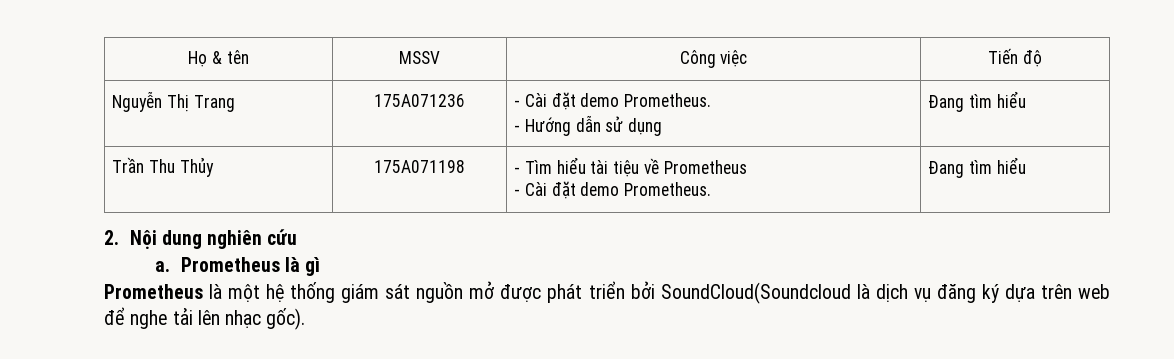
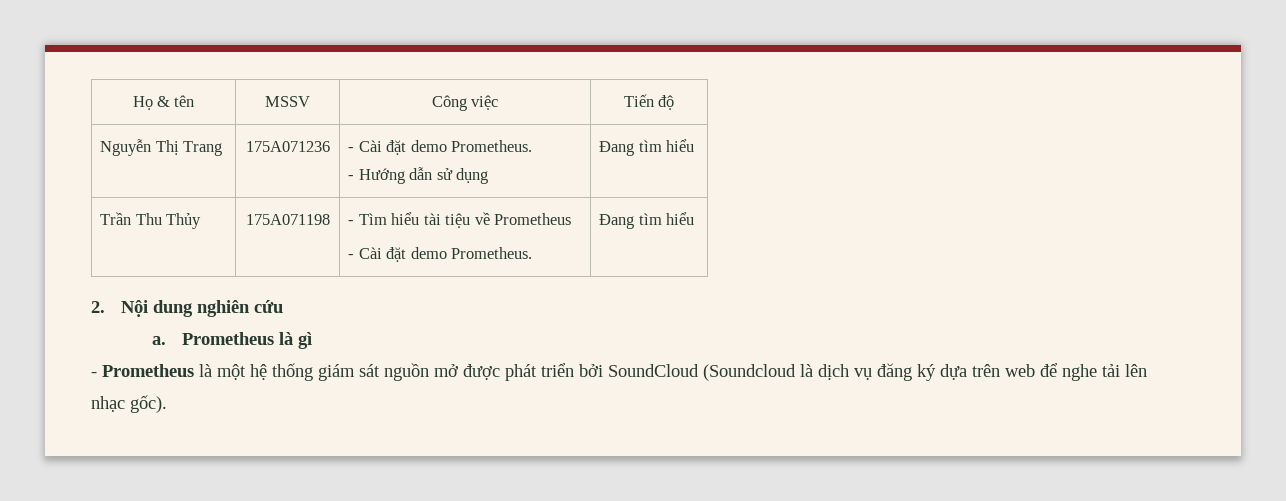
(321, 266) none -> [91,372,97,377] -
[660,282,851,304] SoundCloud(Soundcloud -> [608,364,796,381] SoundCloud (Soundcloud

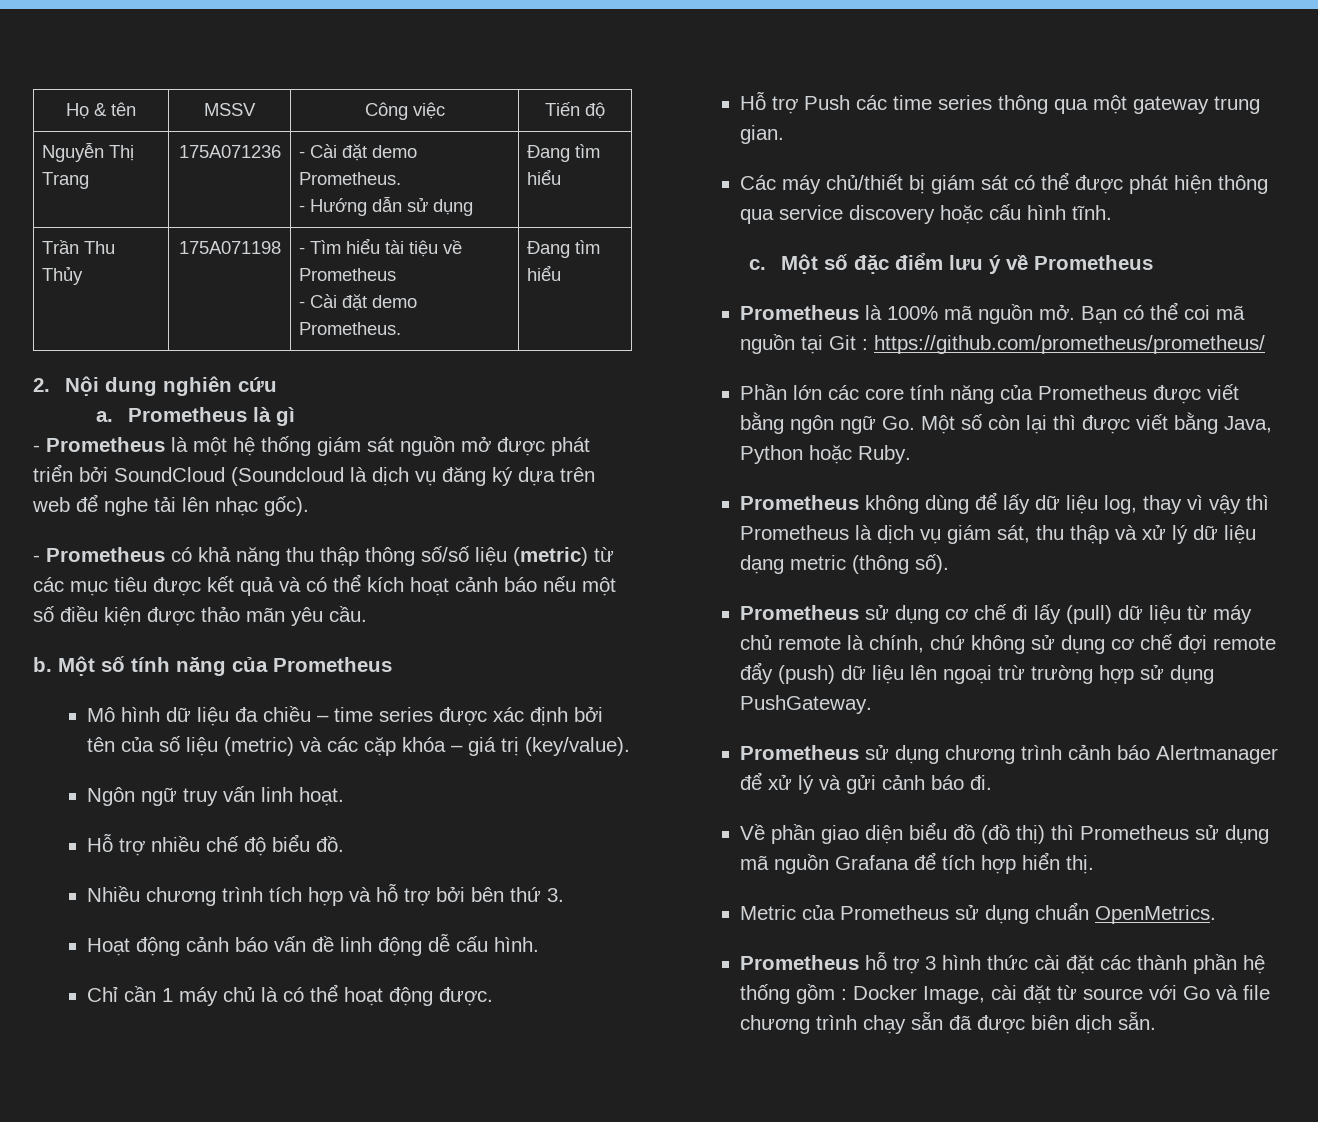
(167, 404) none -> [33,546,614,566] [33,574,616,596] [33,606,367,626] [33,656,392,676] [87,706,604,726] [87,736,631,756] [87,786,345,806] [87,834,345,856] [87,884,565,906] [87,934,540,956] [87,984,494,1006] [740,92,1261,114] [740,125,785,144] [740,172,1269,194] [740,204,1113,224] [749,253,1153,274] [740,302,1246,324] [740,334,1266,354] [740,384,1240,404] [740,412,1273,434] [740,445,912,464] [740,492,1270,514] [740,524,1257,544] [740,554,950,574] [740,604,1253,624] [740,634,1277,654] [740,662,1215,684] [740,695,873,714] [740,744,1279,764] [740,772,993,794] [740,822,1270,844] [740,852,1095,874] [740,902,1217,924] [740,952,1266,974] [740,984,1271,1004] [740,1011,1157,1034] // - Prometheus có khả năng thu thập thông số/số liệu (metric) từ các mục tiêu được kết quả và có thể kích hoạt cảnh báo nếu một số điều kiện được thảo mãn yêu cầu. // b. Một số tính năng của Prometheus // Mô hình dữ liệu đa chiều – time series được xác định bởi tên của số liệu (metric) và các cặp khóa – giá trị (key/value). // Ngôn ngữ truy vấn linh hoạt. // Hỗ trợ nhiều chế độ biểu đồ. // Nhiều chương trình tích hợp và hỗ trợ bởi bên thứ 3. // Hoạt động cảnh báo vấn đề linh động dễ cấu hình. // Chỉ cần 1 máy chủ là có thể hoạt động được. // Hỗ trợ Push các time series thông qua một gateway trung gian. // Các máy chủ/thiết bị giám sát có thể được phát hiện thông qua service discovery hoặc cấu hình tĩnh. // c. Một số đặc điểm lưu ý về Prometheus // Prometheus là 100% mã nguồn mở. Bạn có thể coi mã nguồn tại Git : https://github.com/prometheus/prometheus/ // Phần lớn các core tính năng của Prometheus được viết bằng ngôn ngữ Go. Một số còn lại thì được viết bằng Java, Python hoặc Ruby. // Prometheus không dùng để lấy dữ liệu log, thay vì vậy thì Prometheus là dịch vụ giám sát, thu thập và xử lý dữ liệu dạng metric (thông số). // Prometheus sử dụng cơ chế đi lấy (pull) dữ liệu từ máy chủ remote là chính, chứ không sử dụng cơ chế đợi remote đẩy (push) dữ liệu lên ngoại trừ trường hợp sử dụng PushGateway. // Prometheus sử dụng chương trình cảnh báo Alertmanager để xử lý và gửi cảnh báo đi. // Về phần giao diện biểu đồ (đồ thị) thì Prometheus sử dụng mã nguồn Grafana để tích hợp hiển thị. // Metric của Prometheus sử dụng chuẩn OpenMetrics. // Prometheus hỗ trợ 3 hình thức cài đặt các thành phần hệ thống gồm : Docker Image, cài đặt từ source với Go và file chương trình chạy sẵn đã được biên dịch sẵn.

